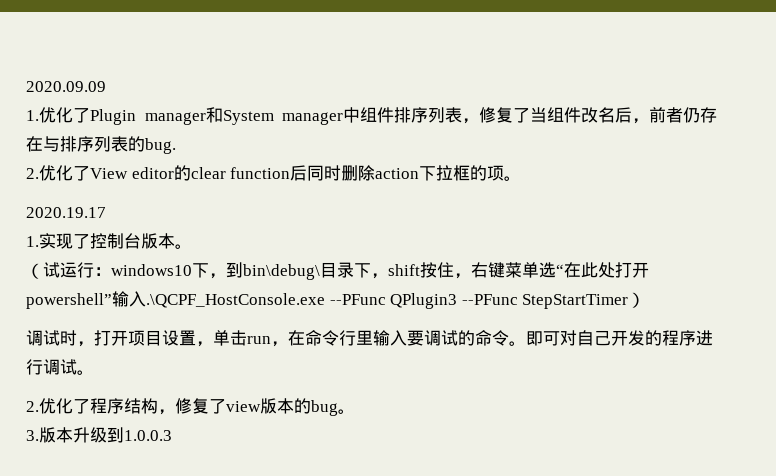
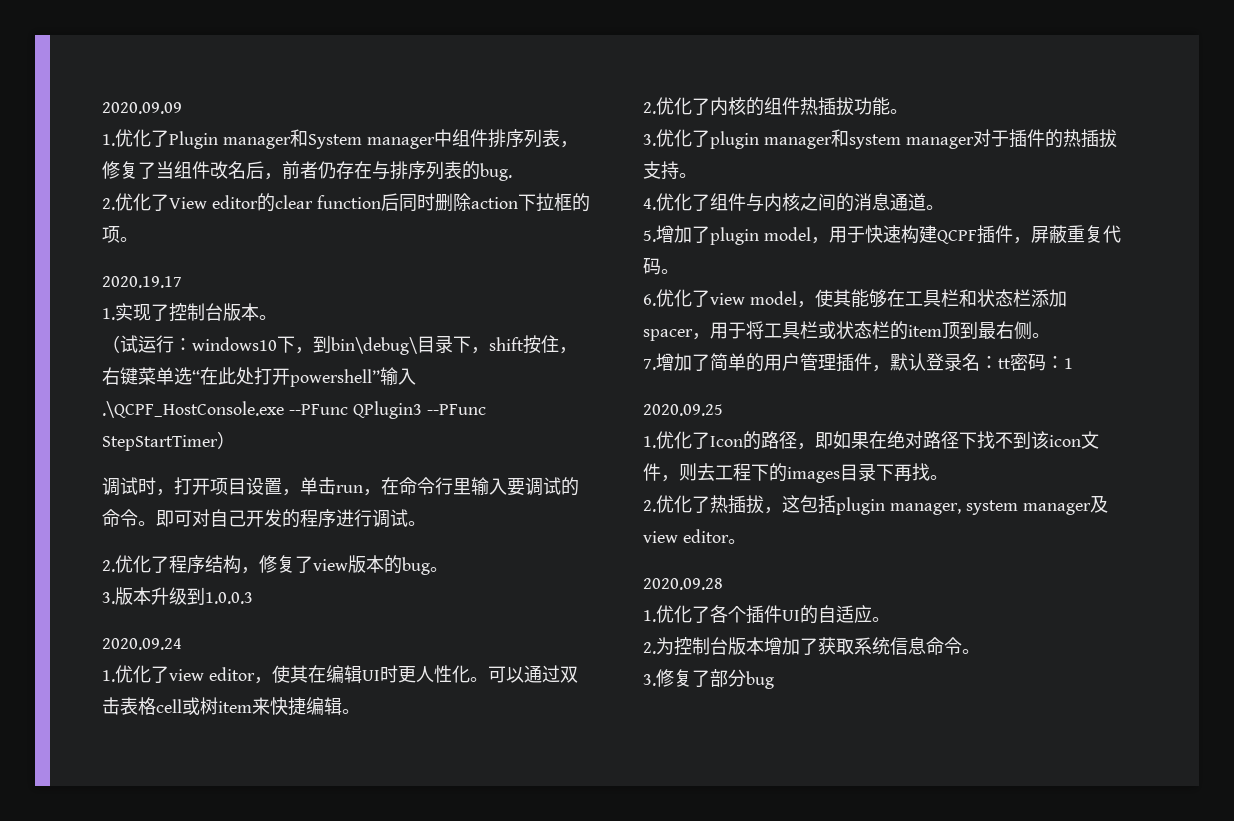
(172, 435) none -> [102,638,182,650] [102,665,578,684] [102,697,360,716] [643,97,908,116] [643,129,1117,149] [643,161,697,180] [643,193,944,212] [643,225,1121,245] [643,258,679,275] [643,289,1067,308] [643,321,1050,341] [643,353,1073,372] [643,404,723,416] [643,431,1099,450] [643,463,948,483] [643,495,1108,515] [643,529,746,544] [643,578,723,590] [643,605,890,624] [643,637,980,656] [643,669,774,689] // 2020.09.24 // 1.优化了view editor，使其在编辑UI时更人性化。可以通过双击表格cell或树item来快捷编辑。 // 2.优化了内核的组件热插拔功能。 // 3.优化了plugin manager和system manager对于插件的热插拔支持。 // 4.优化了组件与内核之间的消息通道。 // 5.增加了plugin model，用于快速构建QCPF插件，屏蔽重复代码。 // 6.优化了view model，使其能够在工具栏和状态栏添加spacer，用于将工具栏或状态栏的item顶到最右侧。 // 7.增加了简单的用户管理插件，默认登录名：tt密码：1 // 2020.09.25 // 1.优化了Icon的路径，即如果在绝对路径下找不到该icon文件，则去工程下的images目录下再找。 // 2.优化了热插拔，这包括plugin manager, system manager及view editor。 // 2020.09.28 // 1.优化了各个插件UI的自适应。 // 2.为控制台版本增加了获取系统信息命令。 // 3.修复了部分bug

